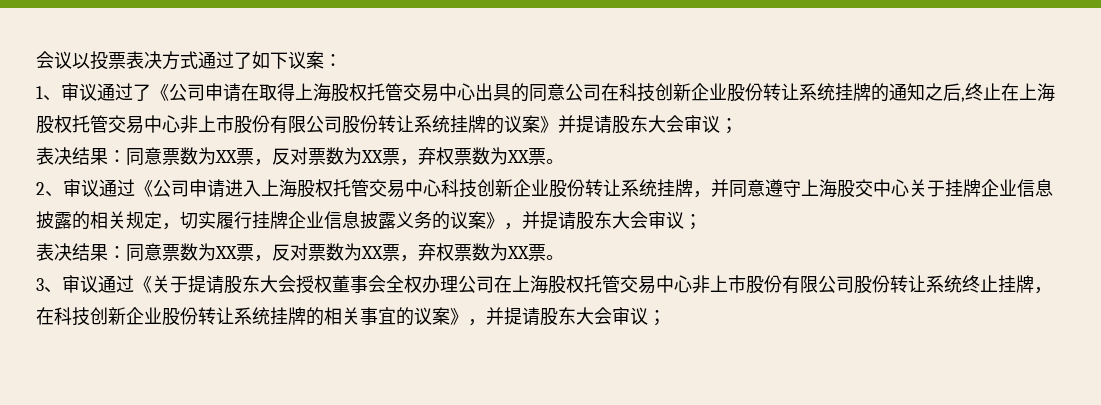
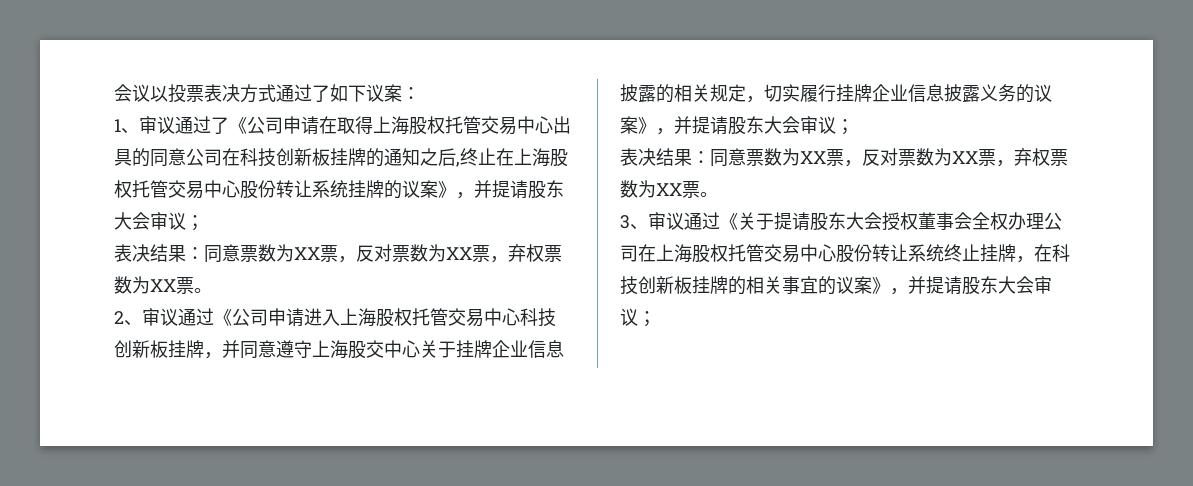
[691,83,835,102] 企业股份转让系统 -> [312,148,330,166] 板
[180,115,342,134] 非上市股份有限公司 -> (240, 189) none
(558, 124) none -> [456,192,474,199] ，
[513,179,657,198] 企业股份转让系统 -> [150,340,168,358] 板
[692,275,854,294] 非上市股份有限公司 -> (836, 253) none
[126,307,270,326] 企业股份转让系统 -> [674,276,692,294] 板

